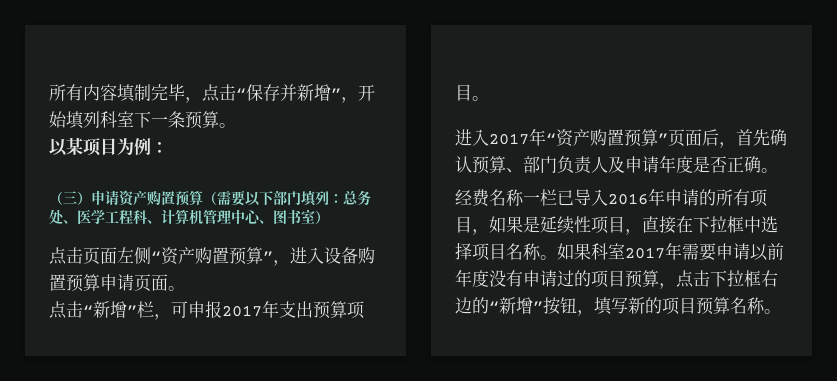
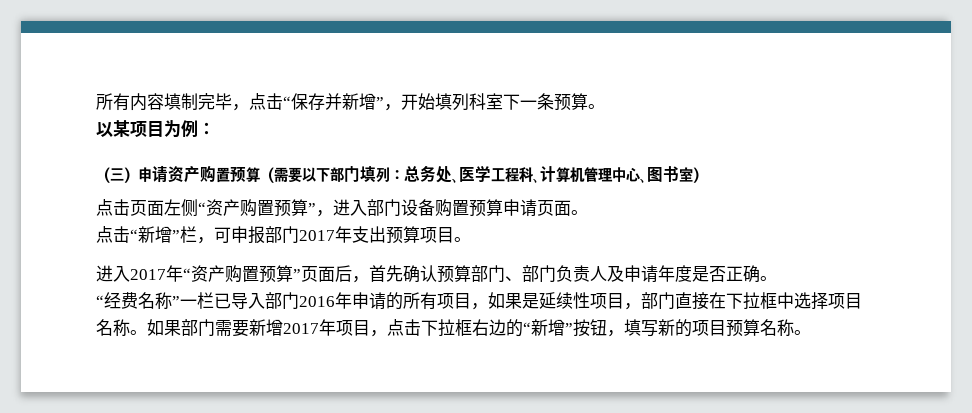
(324, 255) none -> [367,199,401,216] 部门
(222, 309) none -> [265,226,299,243] 部门
(506, 164) none -> [471,265,505,282] 部门
(778, 170) none -> [96,295,104,307] “
(524, 197) none -> [172,296,180,307] ”
(608, 197) none -> [265,292,299,309] 部门
(642, 232) none -> [641,292,675,309] 部门
[591,242,784,261] [455,269,659,288] 科室2017年需要申请以前年度没有申请过的项目预算 -> [181,319,370,337] 部门需要新增2017年项目

